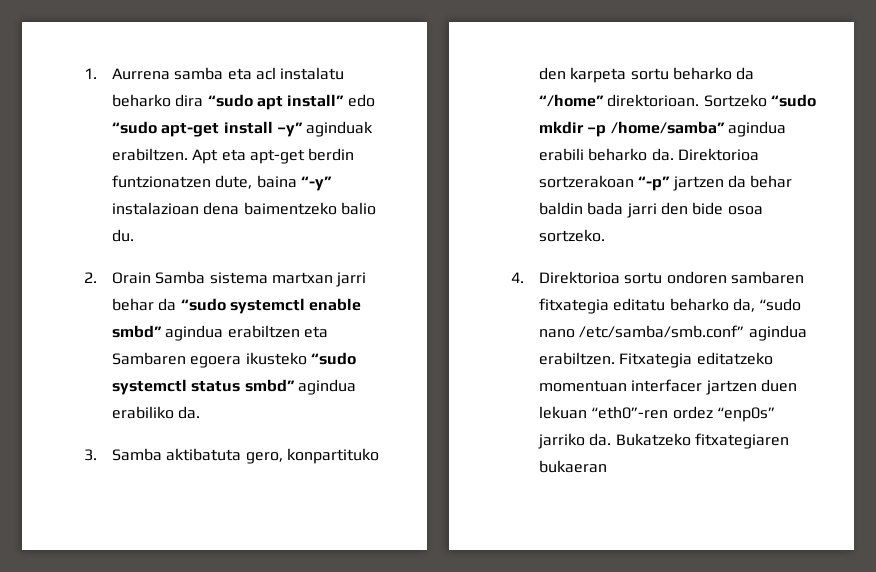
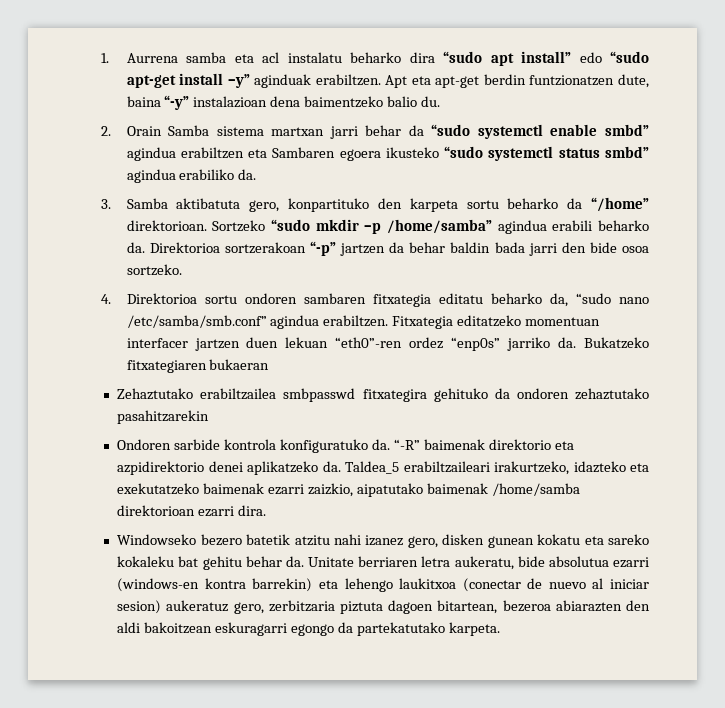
(608, 466) none -> [117,388,649,402] [117,410,210,424] [117,439,574,453] [117,461,649,475] [117,483,580,497] [117,505,267,517] [117,534,649,548] [117,556,649,570] [117,578,649,592] [117,600,650,614] [117,622,500,636] // Zehaztutako erabiltzailea smbpasswd fitxategira gehituko da ondoren zehaztutako pasahitzarekin // Ondoren sarbide kontrola konfiguratuko da. “-R” baimenak direktorio eta azpidirektorio denei aplikatzeko da. Taldea_5 erabiltzaileari irakurtzeko, idazteko eta exekutatzeko baimenak ezarri zaizkio, aipatutako baimenak /home/samba direktorioan ezarri dira. // Windowseko bezero batetik atzitu nahi izanez gero, disken gunean kokatu eta sareko kokaleku bat gehitu behar da. Unitate berriaren letra aukeratu, bide absolutua ezarri (windows-en kontra barrekin) eta lehengo laukitxoa (conectar de nuevo al iniciar sesion) aukeratuz gero, zerbitzaria piztuta dagoen bitartean, bezeroa abiarazten den aldi bakoitzean eskuragarri egongo da partekatutako karpeta.

